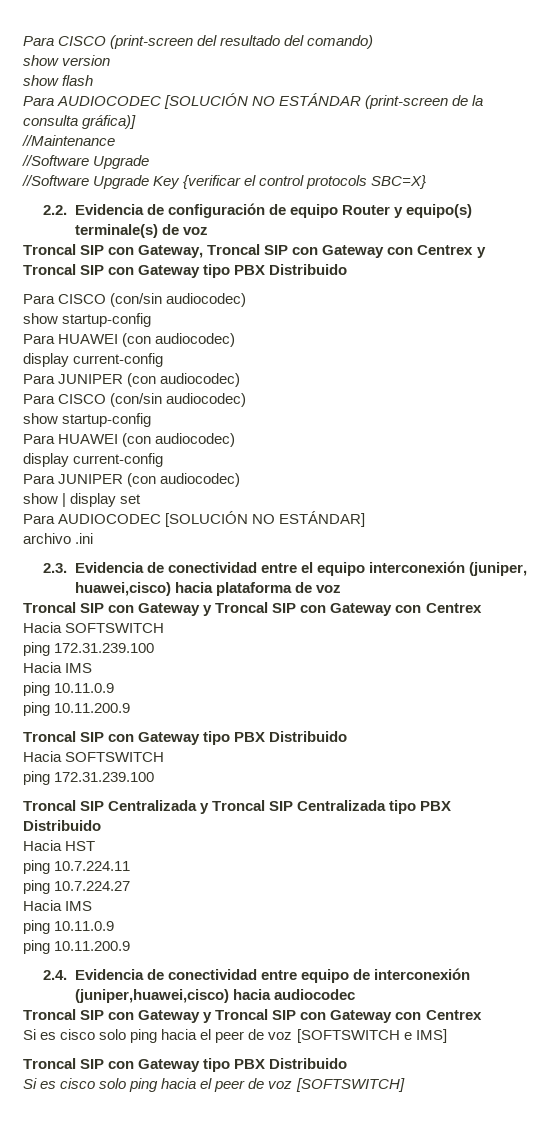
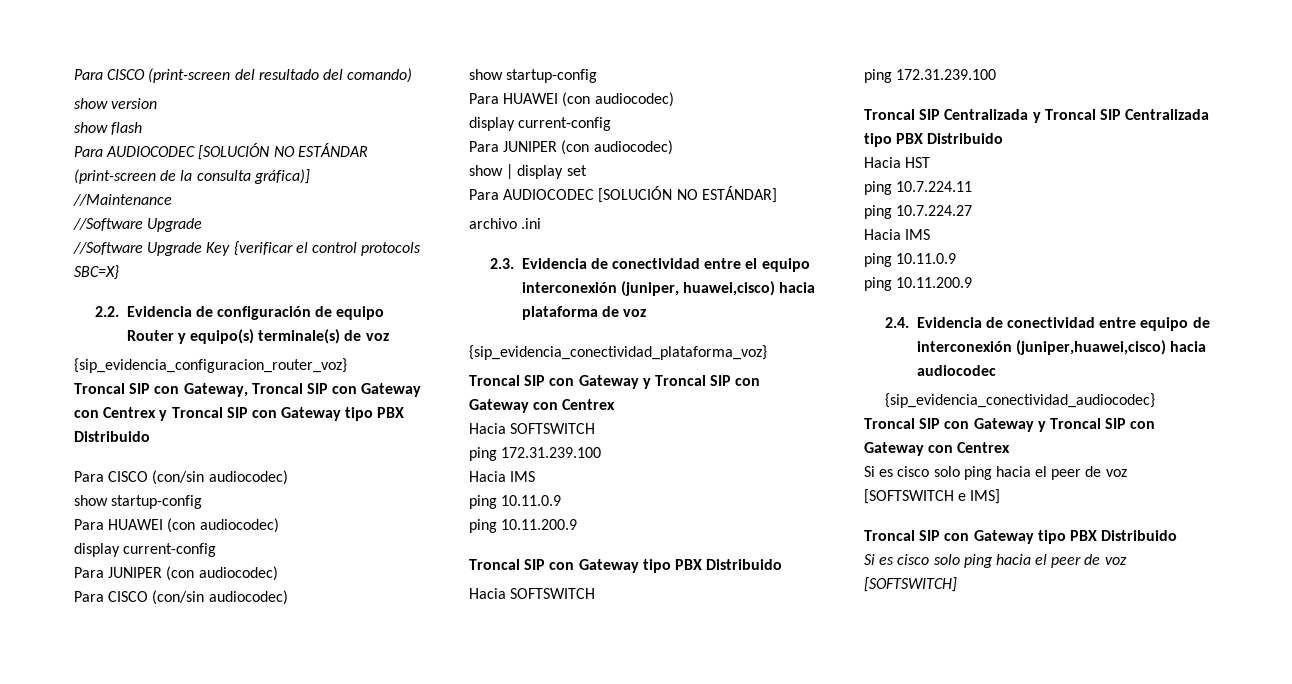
(209, 231) none -> [74,358,347,373] // {sip_evidencia_configuracion_router_voz}
(342, 589) none -> [469,345,767,360] // {sip_evidencia_conectividad_plataforma_voz}
(356, 994) none -> [884,393,1155,408] // {sip_evidencia_conectividad_audiocodec}

